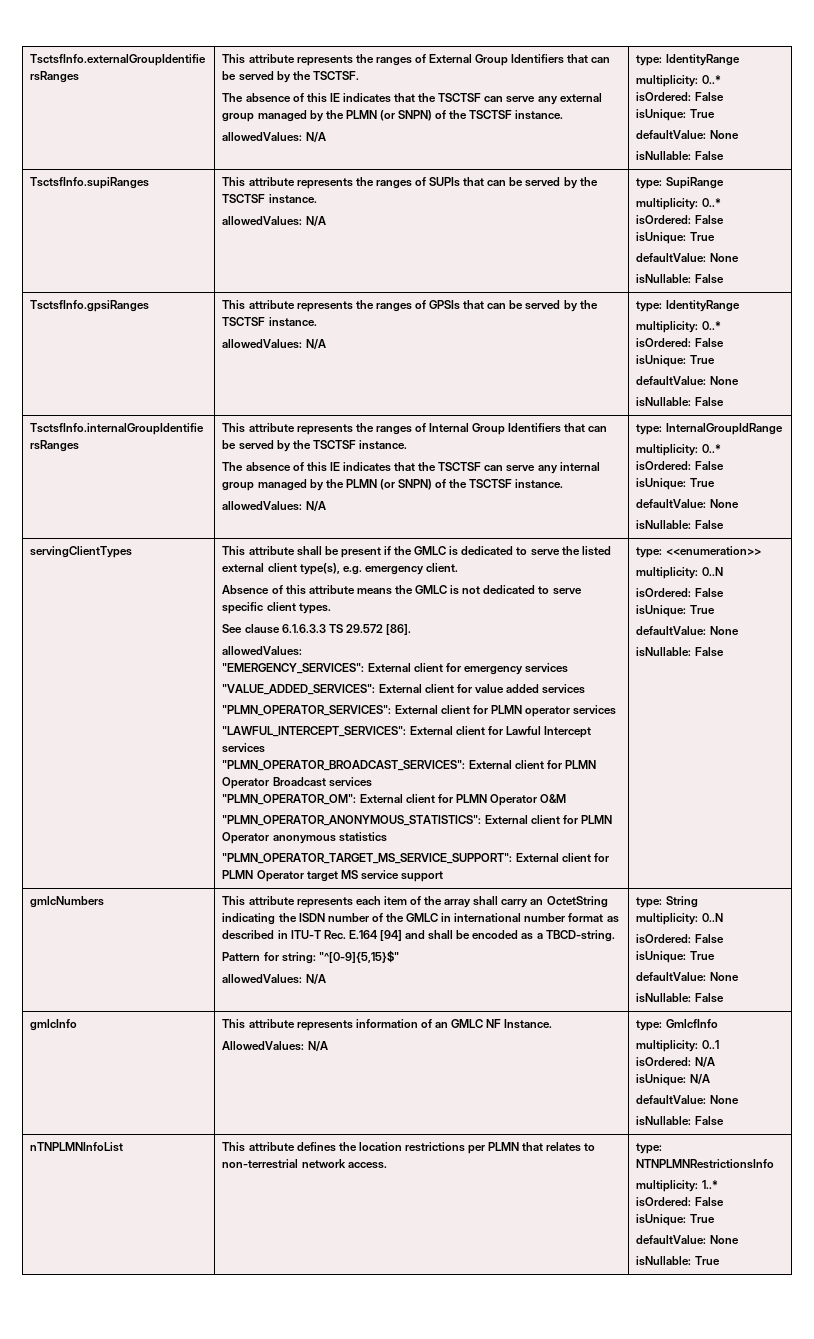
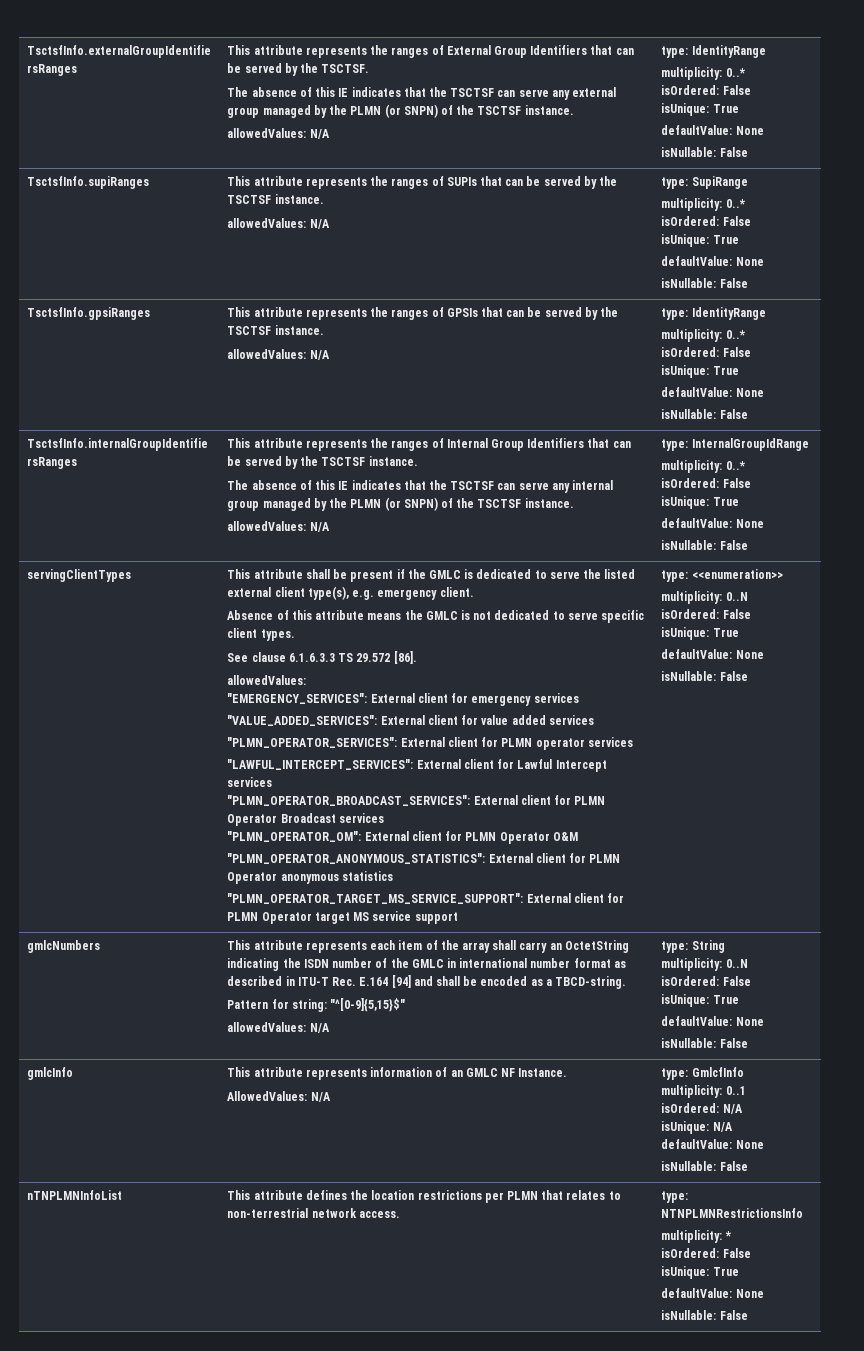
[701,1180,718,1189] [636,1197,724,1207] [636,1214,715,1226] [636,1235,739,1244] [636,1256,720,1266] 1..* // isOrdered: False // isUnique: True // defaultValue: None // isNullable: True -> [724,1231,731,1240] [661,1248,751,1258] [661,1266,739,1279] [661,1288,764,1298] [661,1310,748,1320] * // isOrdered: False // isUnique: True // defaultValue: None // isNullable: False

